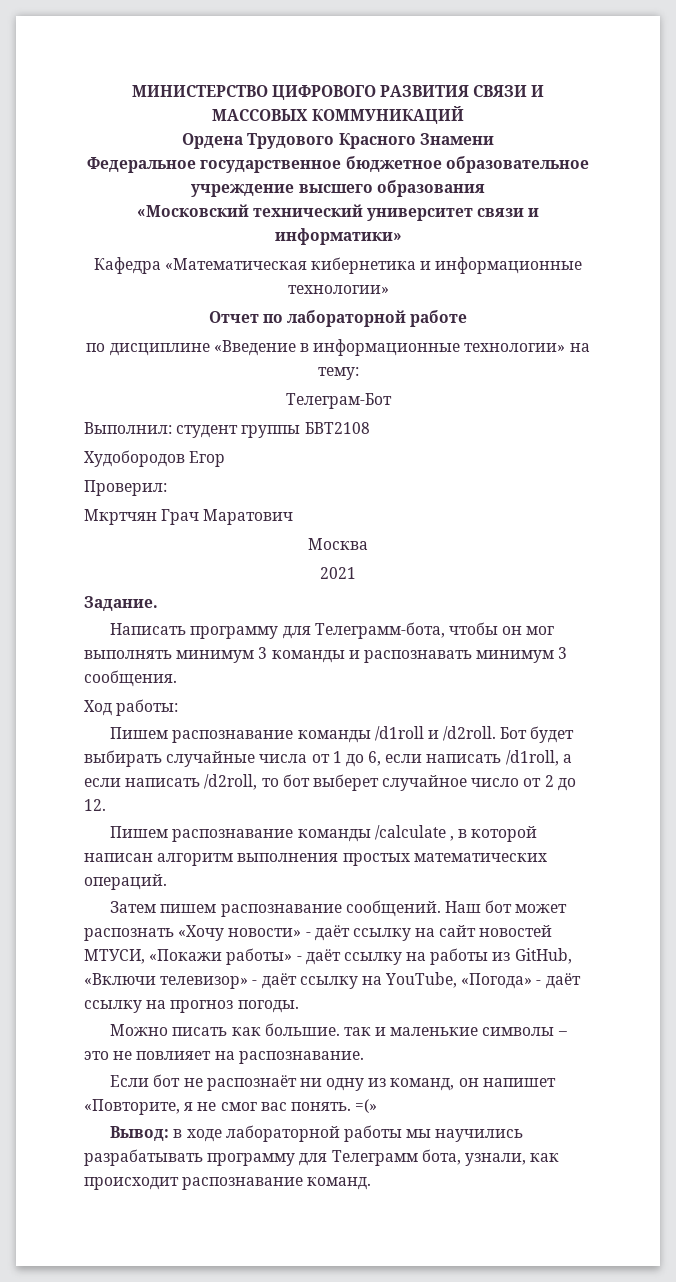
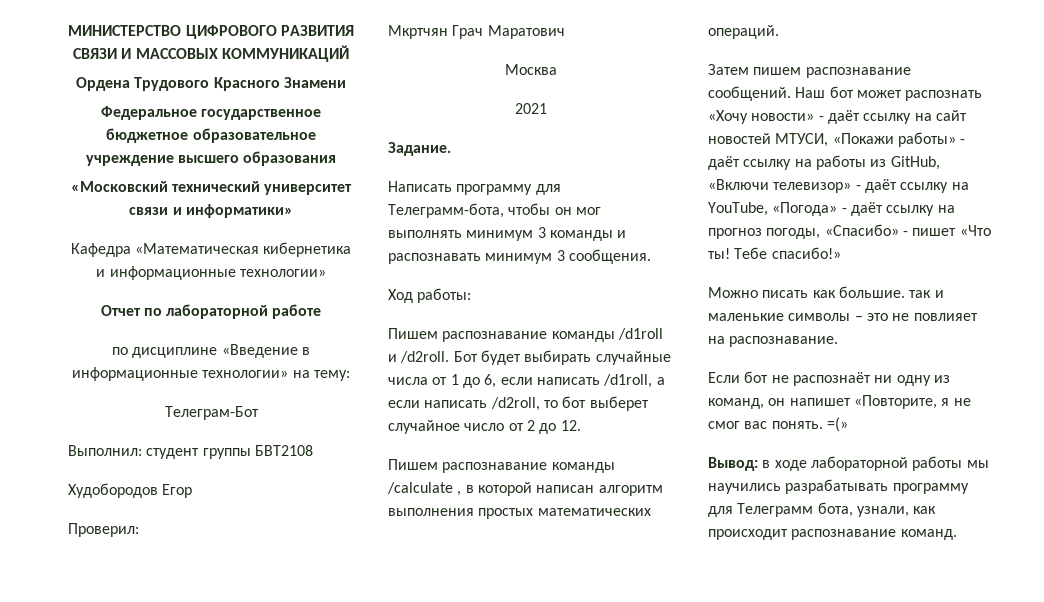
[237,1000,299,1013] погоды. -> [766,224,991,239] [708,247,841,259] погоды, «Спасибо» - пишет «Что ты! Тебе спасибо!»

